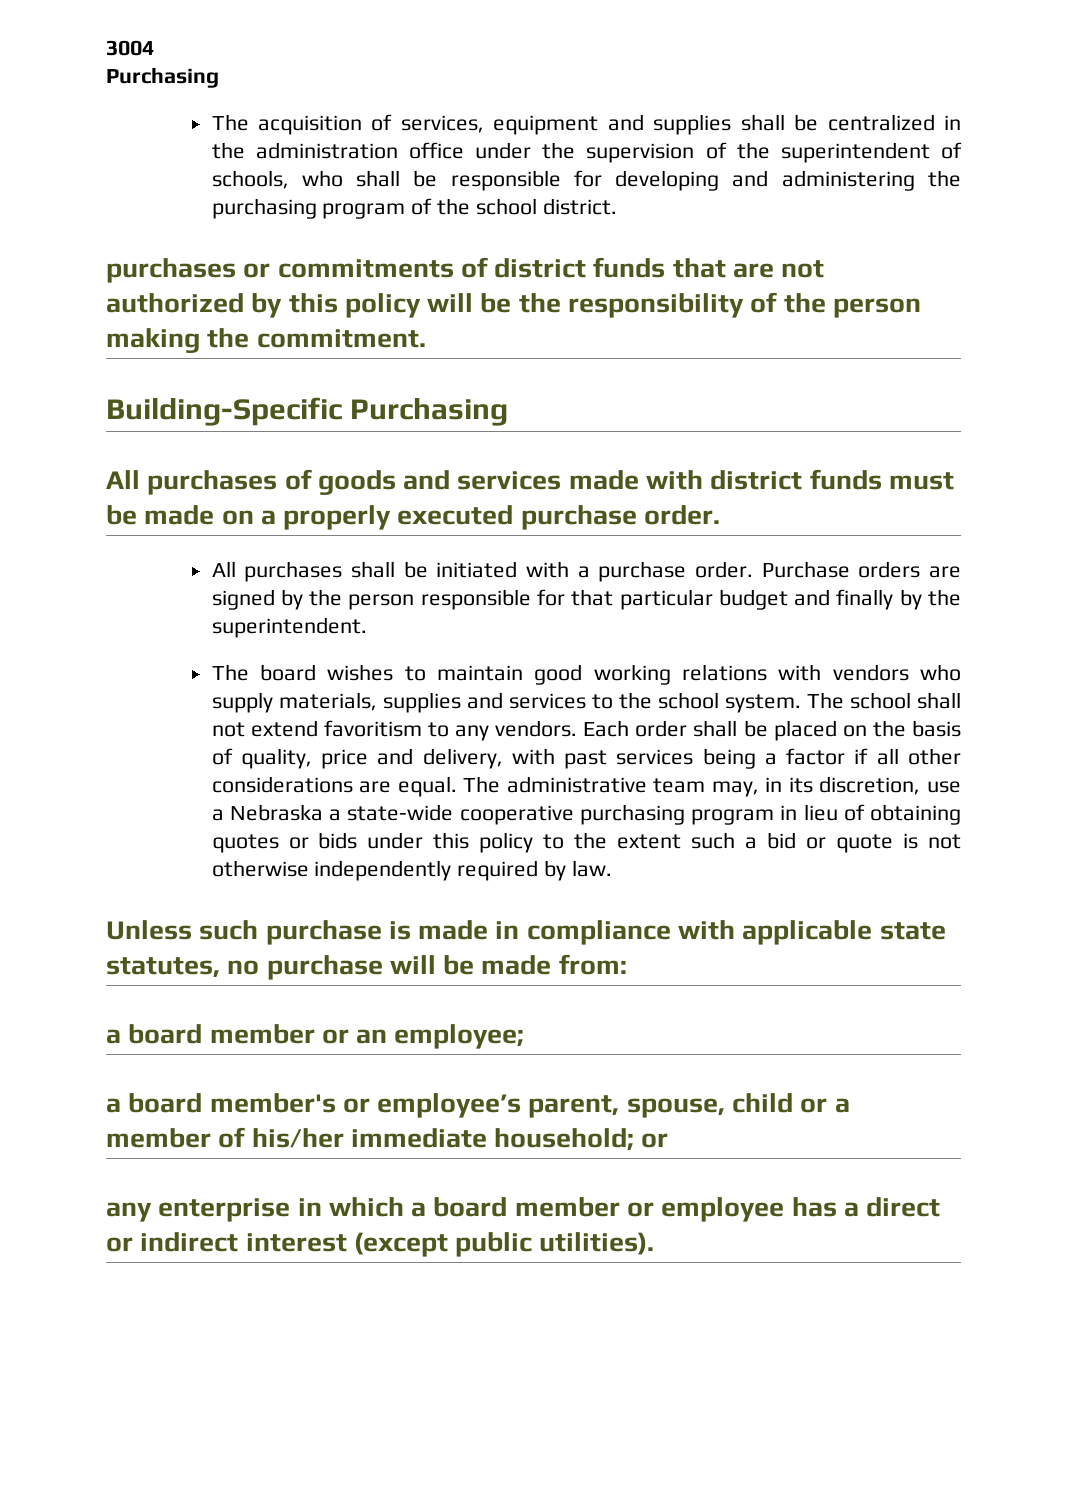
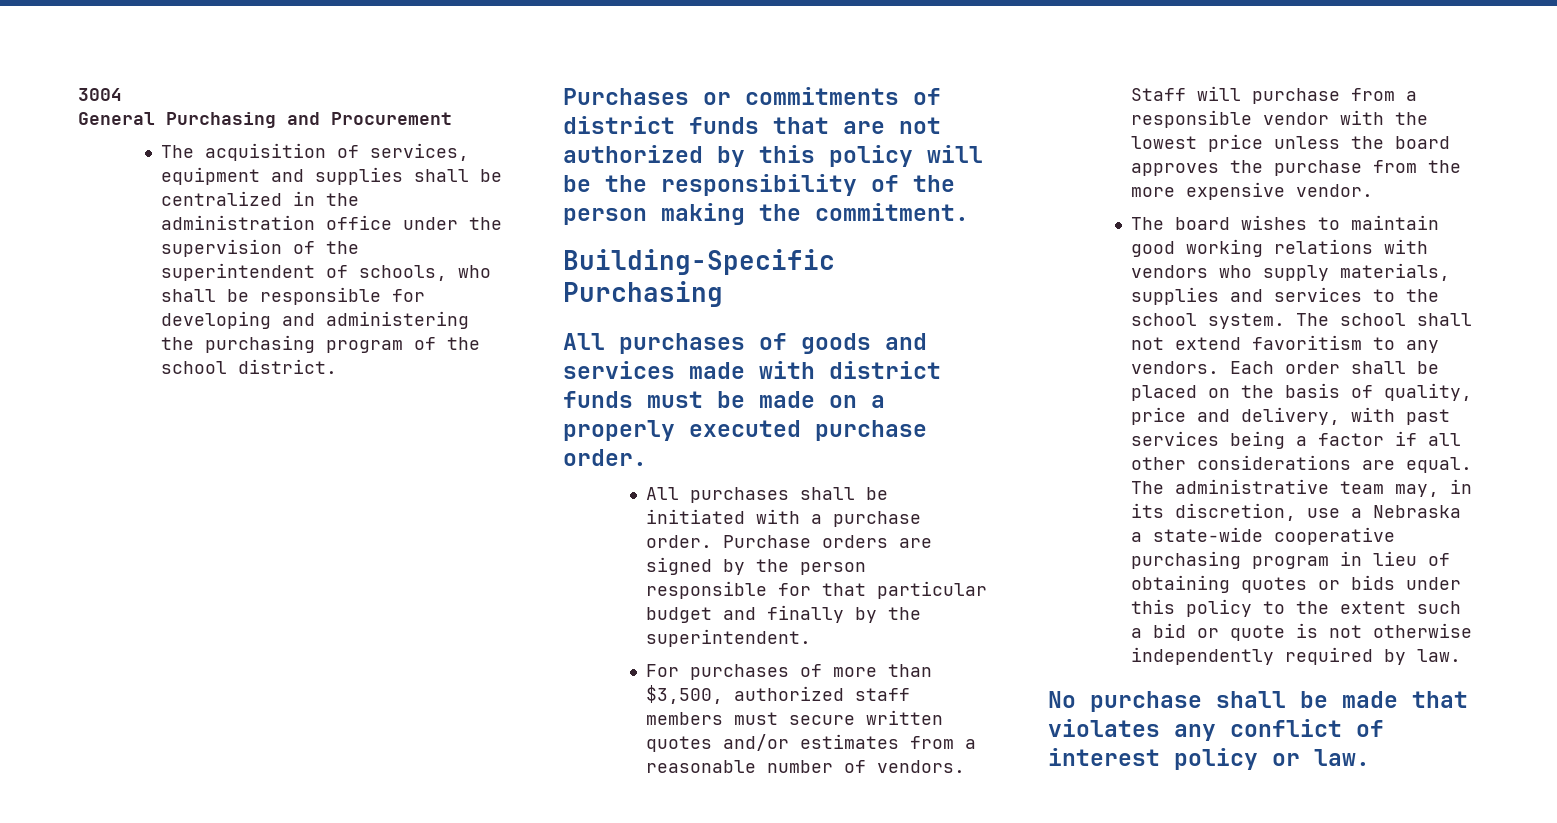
[106,67,219,88] Purchasing -> [78,112,452,128] General Purchasing and Procurement
[106,258,236,283] purchases -> [563,88,689,105] Purchases
(367, 627) none -> [646,664,933,680] [646,685,911,704] [646,710,944,725] [646,734,977,752] [646,760,966,773] [1131,86,1418,104] [1131,110,1429,128] [1131,134,1451,152] [1131,160,1462,176] [1131,182,1374,200] // For purchases of more than $3,500, authorized staff members must secure written quotes and/or estimates from a reasonable number of vendors. Staff will purchase from a responsible vendor with the lowest price unless the board approves the purchase from the more expensive vendor.
[106,920,946,945] [106,954,627,980] [106,1024,525,1049] [106,1093,850,1118] [106,1127,669,1151] [106,1197,941,1222] [106,1232,655,1257] Unless such purchase is made in compliance with applicable state statutes, no purchase will be made from: // a board member or an employee; // a board member's or employee’s parent, spouse, child or a member of his/her immediate household; or // any enterprise in which a board member or employee has a direct or indirect interest (except public utilities). -> [1048,691,1468,712] [1048,719,1384,741] [1048,748,1370,770] No purchase shall be made that violates any conflict of interest policy or law.

